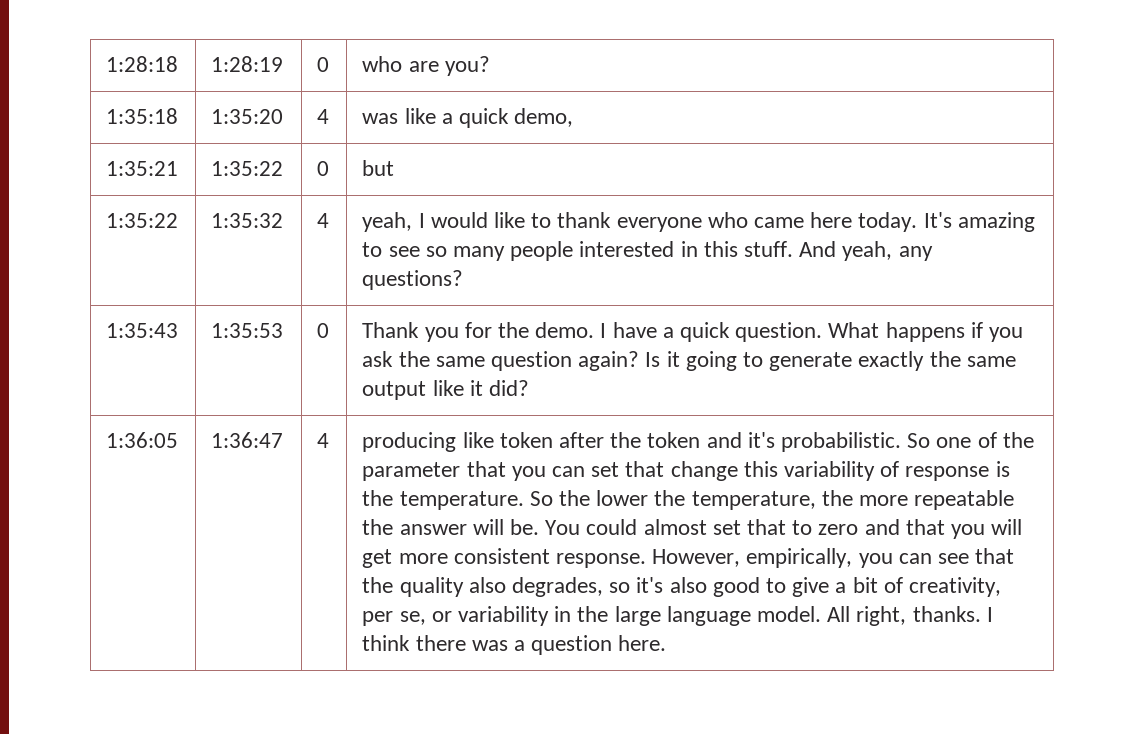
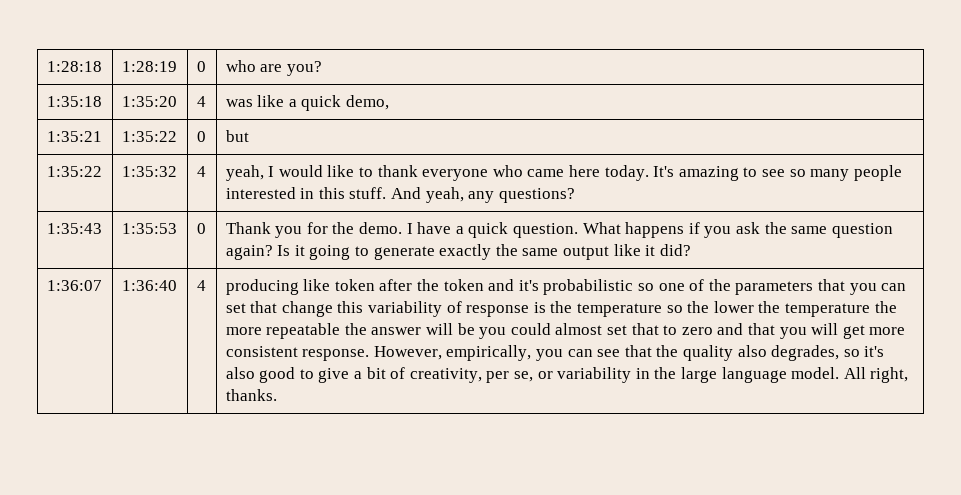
[106,432,179,448] [211,432,284,448] 1:36:05 | 1:36:47 -> [46,280,102,291] [121,280,177,291] 1:36:07 | 1:36:40
[780,432,931,452] probabilistic. So -> [543,279,654,295] probabilistic so
[362,462,461,481] parameter -> [735,281,814,295] parameters
[399,491,553,510] temperature. So -> [576,303,683,317] temperature so
[691,491,816,510] temperature, -> [784,303,870,317] temperature
[509,519,581,535] be. You -> [457,323,507,339] be you
[986,607,993,622] [362,635,667,655] I think there was a question here. -> (277, 395) none

